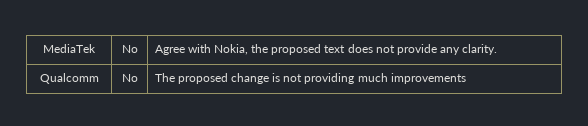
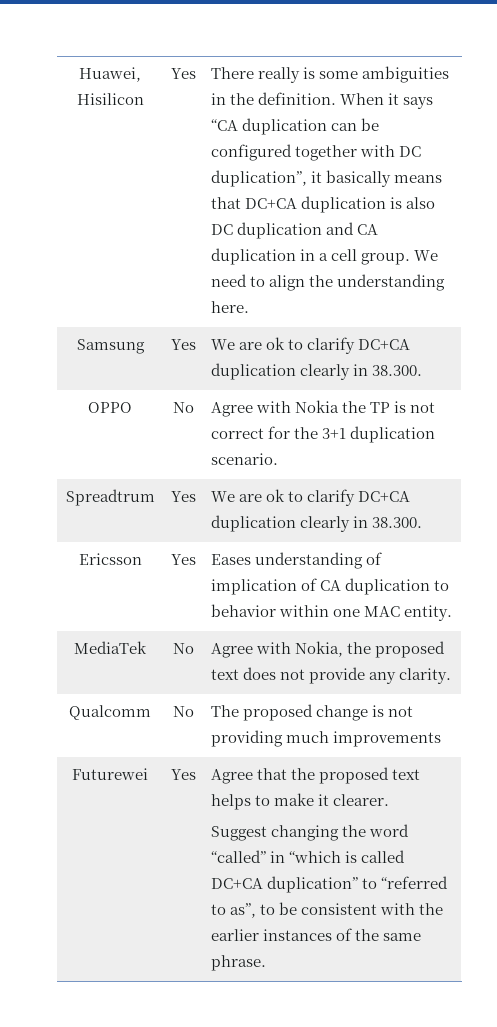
(43, 48) none -> [79,67,141,82] [76,93,144,105] [170,68,196,79] [210,66,449,83] [210,92,433,109] [210,118,379,135] [210,144,421,161] [210,170,442,187] [210,196,435,213] [210,222,378,239] [210,248,438,265] [210,274,445,291] [210,301,249,313] [76,339,145,354] [170,339,196,350] [210,337,410,354] [210,363,422,380] [88,402,132,413] [172,402,194,413] [210,400,435,417] [210,426,435,443] [210,453,278,465] [65,489,155,506] [170,491,196,502] [210,489,410,506] [210,515,422,532] [78,553,142,565] [170,554,196,565] [210,552,382,569] [210,578,449,595] [210,604,452,621] Huawei, Hisilicon | Yes | There really is some ambiguities in the definition. When it says “CA duplication can be configured together with DC duplication”, it basically means that DC+CA duplication is also DC duplication and CA duplication in a cell group. We need to align the understanding here. // Samsung | Yes | We are ok to clarify DC+CA duplication clearly in 38.300. // OPPO | No | Agree with Nokia the TP is not correct for the 3+1 duplication scenario. // Spreadtrum | Yes | We are ok to clarify DC+CA duplication clearly in 38.300. // Ericsson | Yes | Eases understanding of implication of CA duplication to behavior within one MAC entity. //
(466, 78) none -> [72,768,148,780] [170,769,196,780] [210,767,420,784] [210,793,389,810] [210,824,409,841] [210,850,405,863] [210,876,448,893] [210,902,443,918] [210,928,421,941] [210,955,266,971] // Futurewei | Yes | Agree that the proposed text helps to make it clearer. // Suggest changing the word “called” in “which is called DC+CA duplication” to “referred to as”, to be consistent with the earlier instances of the same phrase.

